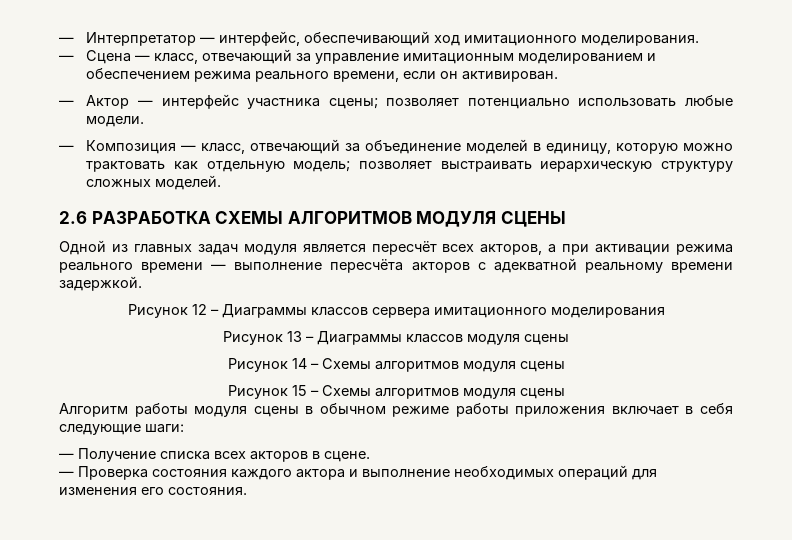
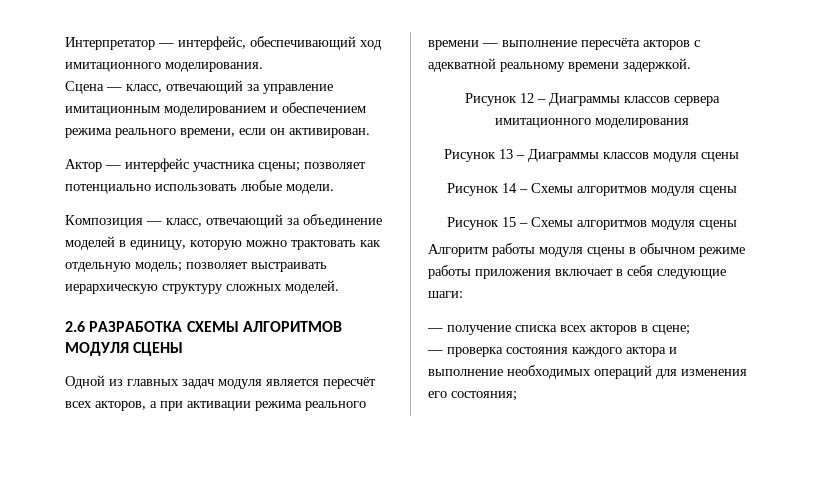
[59,37,74,43] — -> (65, 43) none
[59,55,74,61] — -> (263, 67) none
[59,100,74,106] — -> (370, 133) none
[59,145,74,151] — -> (334, 189) none
[78,448,156,462] Получение -> [447,325,511,335] получение
[324,451,370,462] [59,466,148,480] сцене. // — Проверка -> [652,325,690,335] [427,347,503,357] сцене; // — проверка
[168,487,247,495] состояния. -> [451,391,517,401] состояния;

